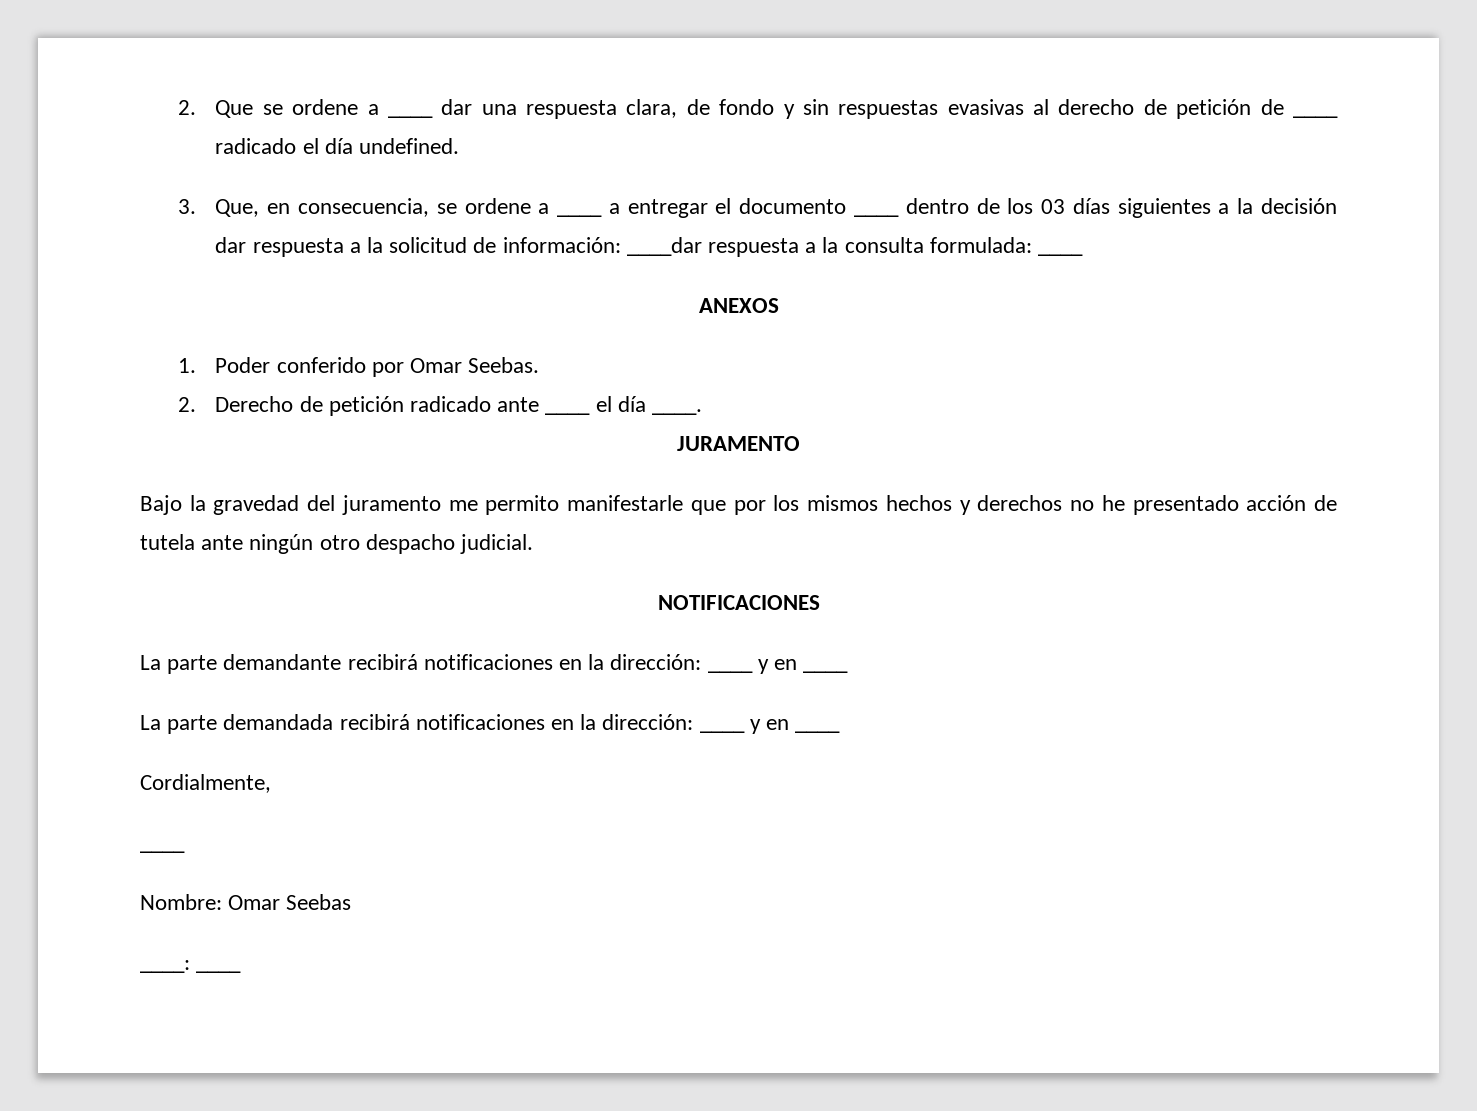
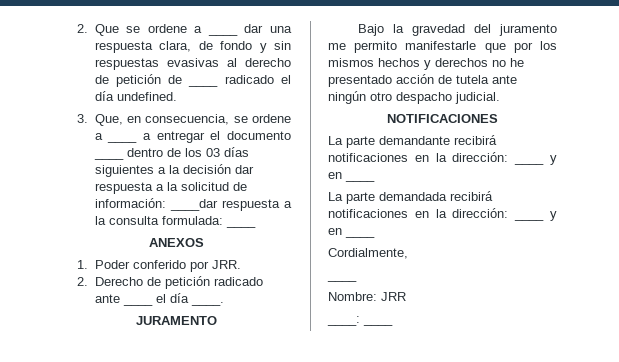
[410,357,540,373] Omar Seebas. -> [211,260,241,269] JRR.
[228,894,352,910] Omar Seebas -> [381,292,406,301] JRR

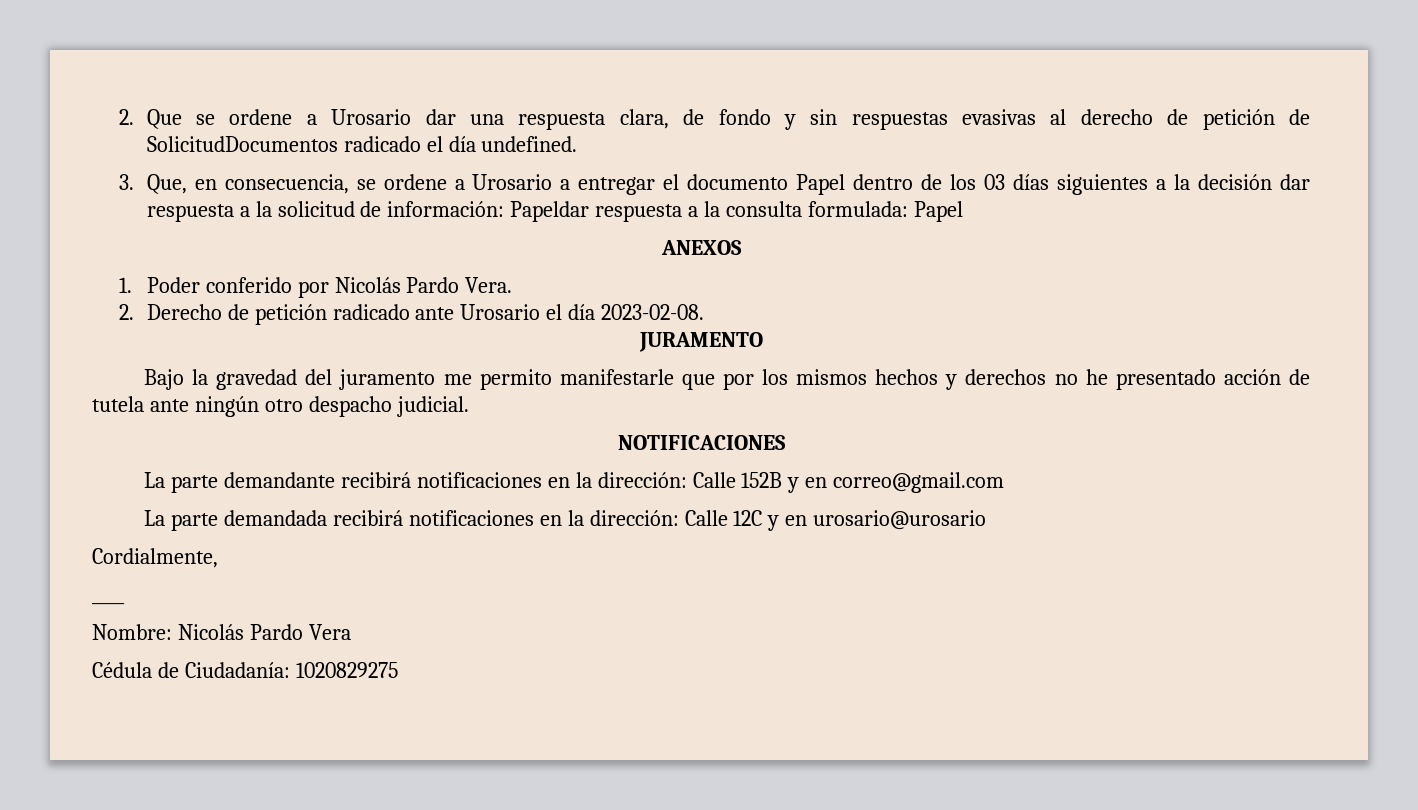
[207,33,238,36] ____ -> [331,109,412,125] Urosario
[188,84,219,87] ____ -> [146,136,338,152] SolicitudDocumentos
[107,140,138,143] ____ -> [472,174,553,190] Urosario
[93,157,124,160] ____ -> [796,174,846,195] Papel
[169,199,218,211] ____dar -> [510,201,590,222] Papeldar
[225,225,256,228] ____ -> [913,201,963,222] Papel
[211,260,241,269] JRR. -> [334,277,513,293] Nicolás Pardo Vera.
[122,303,153,306] [155,293,224,306] ____ el día ____. -> [460,304,705,320] Urosario el día 2023-02-08.
[514,155,557,165] [328,172,342,179] [345,179,375,182] ____ y en ____ -> [692,472,1005,493] Calle 152B y en correo@gmail.com
[514,211,557,221] [328,228,342,235] [345,235,375,238] ____ y en ____ -> [684,510,987,531] Calle 12C y en urosario@urosario
[381,292,406,301] [327,316,393,326] JRR // ____: ____ -> [177,624,351,640] [92,662,398,678] Nicolás Pardo Vera // Cédula de Ciudadanía: 1020829275

